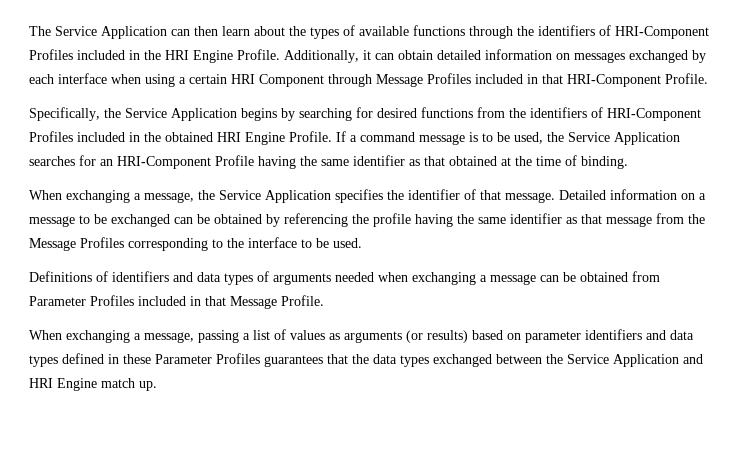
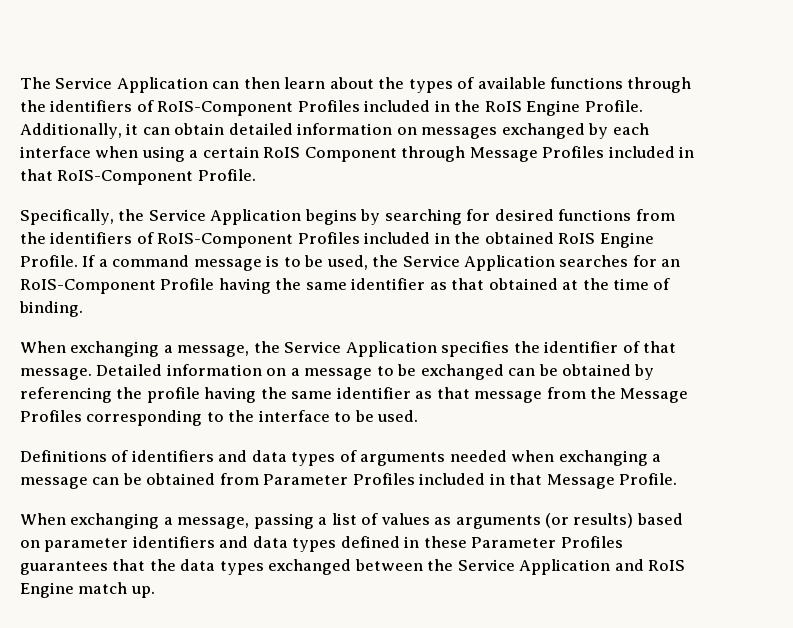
[615,26,709,39] [29,49,189,60] HRI-Component Profiles included in the HRI -> [157,100,522,116] RoIS-Component Profiles included in the RoIS
[231,74,255,84] HRI -> [263,147,301,158] RoIS
[567,74,661,87] HRI-Component -> [57,170,194,185] RoIS-Component
[607,108,701,121] HRI-Component -> [157,233,294,248] RoIS-Component
[217,132,241,142] HRI -> [558,233,596,244] RoIS
[117,156,211,169] HRI-Component -> [20,279,156,294] RoIS-Component
[29,378,53,388] HRI -> [648,560,686,571] RoIS

